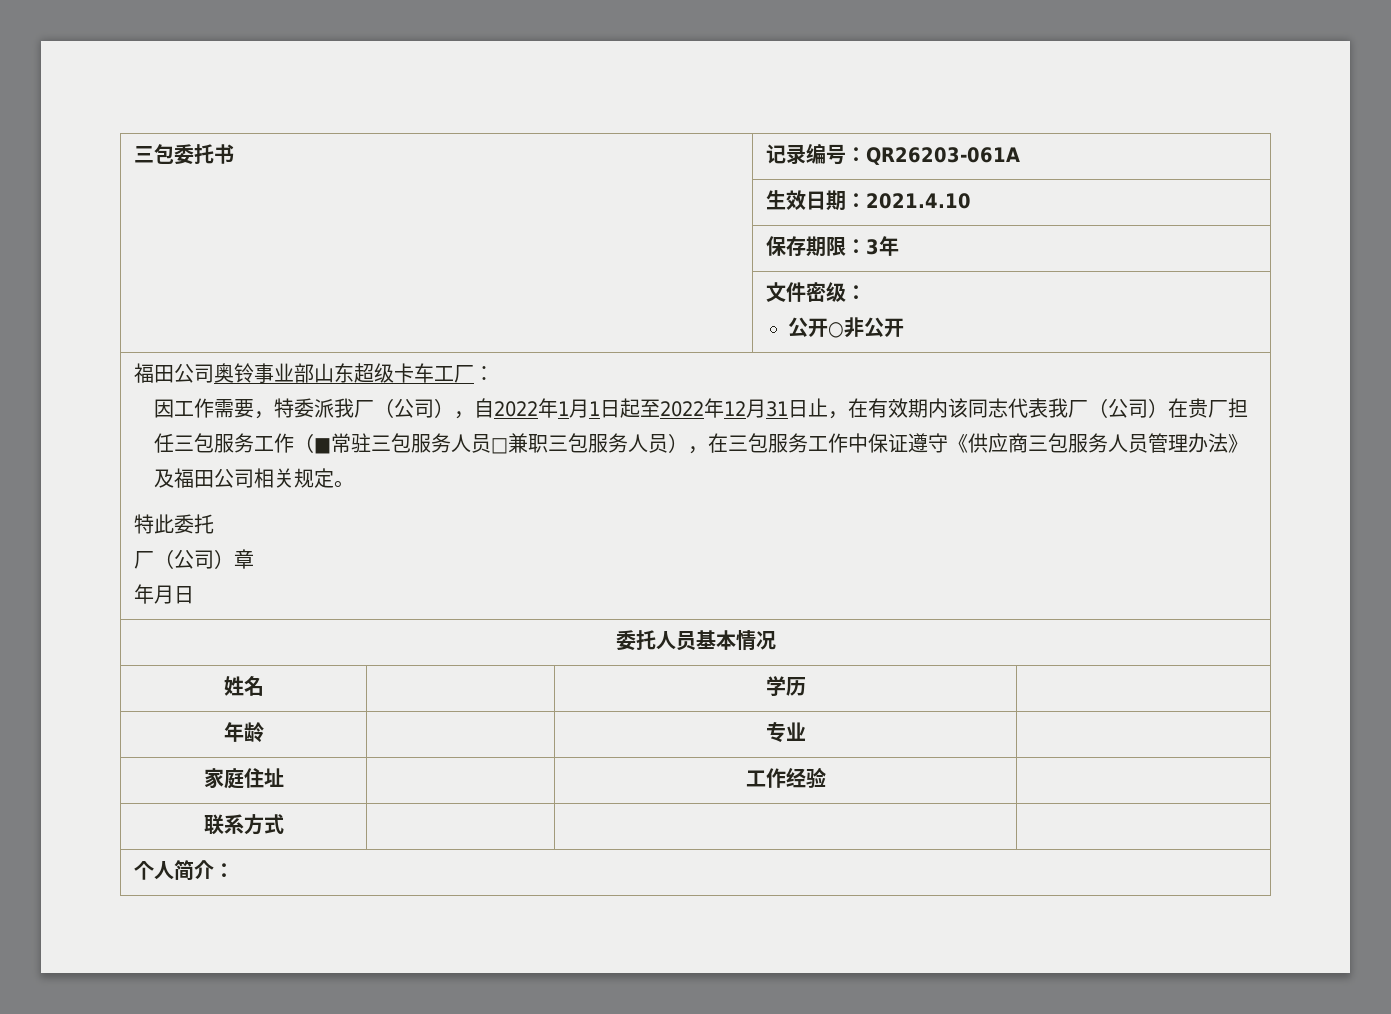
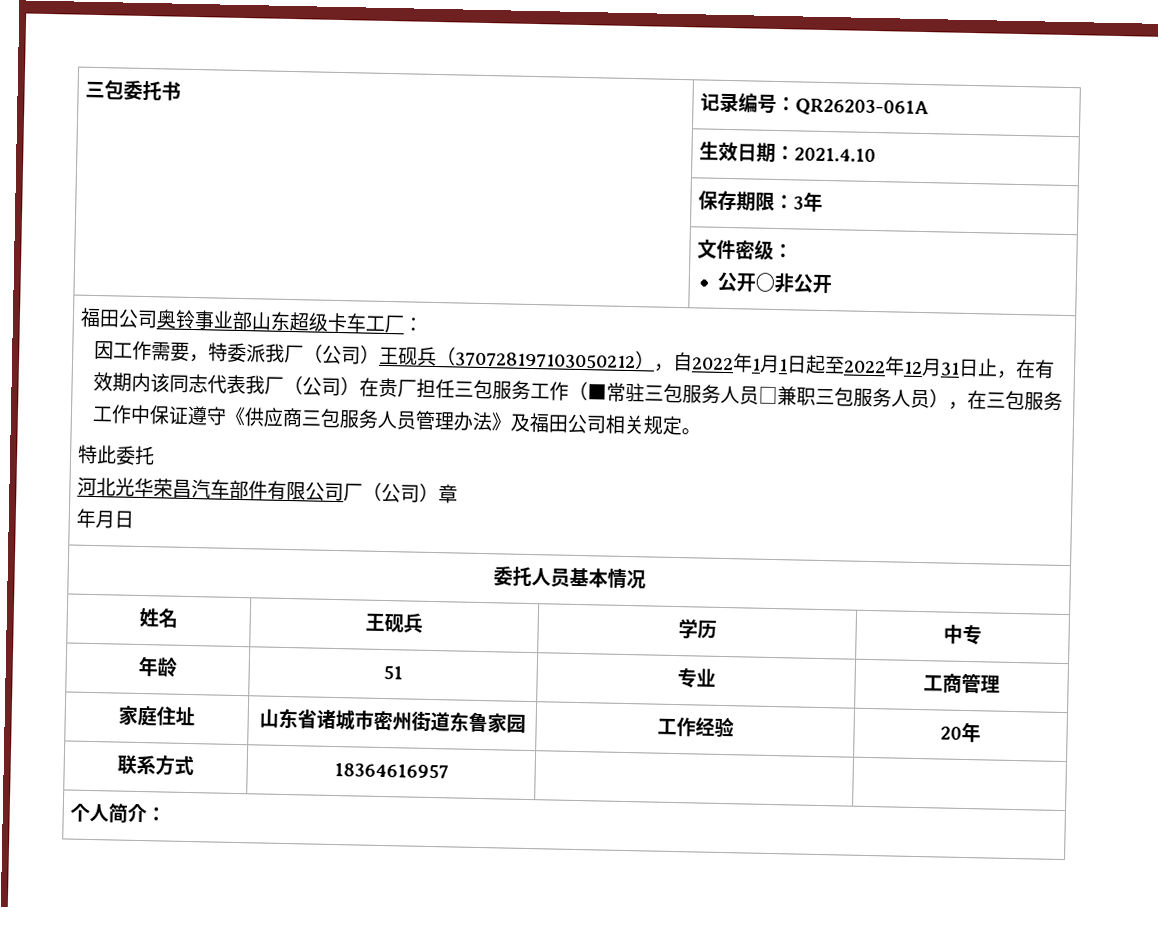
(454, 408) none -> [378,346,655,371] 王砚兵（370728197103050212）
(215, 524) none -> [77,476,345,502] 河北光华荣昌汽车部件有限公司
(264, 686) none -> [365,613,423,633] 王砚兵
(806, 686) none -> [943,624,982,646] 中专
(264, 732) none -> [383,666,403,680] 51
(806, 731) none -> [923,672,1000,694] 工商管理
(284, 777) none -> [258,707,526,733] 山东省诸城市密州街道东鲁家园
(826, 777) none -> [940,721,981,743] 20年
(284, 824) none -> [333,763,449,779] 18364616957

